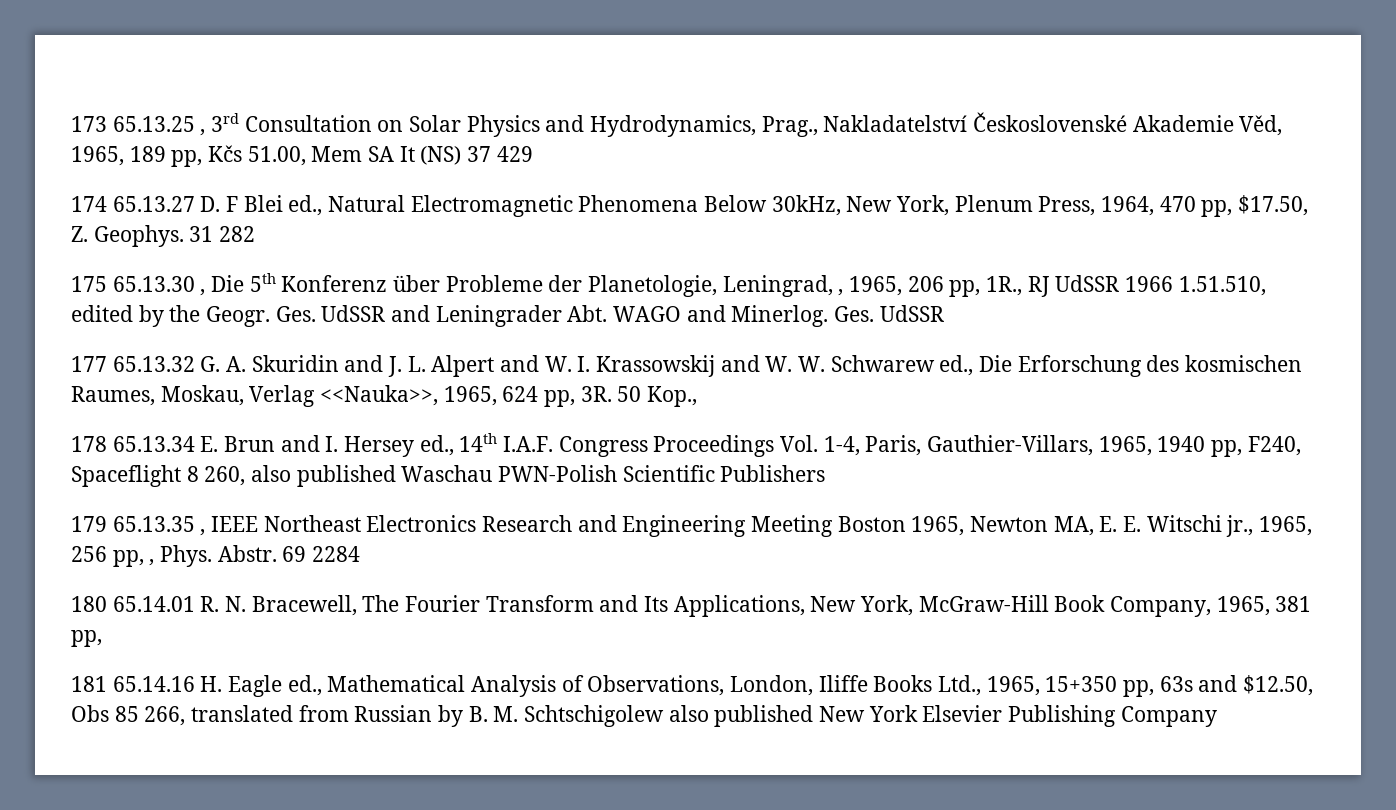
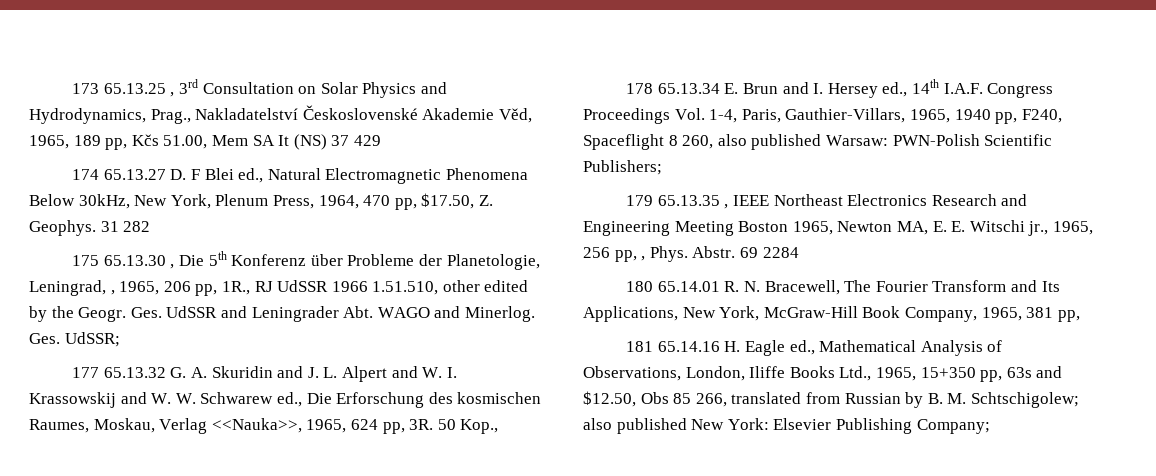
(1266, 286) none -> [442,280,480,292] other
[879,305,944,322] UdSSR -> [64,332,120,347] UdSSR;
[401,465,493,482] Waschau -> [825,135,888,146] Warsaw:
[720,465,826,482] Publishers -> [583,160,662,175] Publishers;
[524,705,665,727] Schtschigolew -> [970,392,1079,408] Schtschigolew;
[868,705,918,722] York -> [727,418,769,430] York:
[1120,706,1217,727] Company -> [916,419,990,434] Company;

